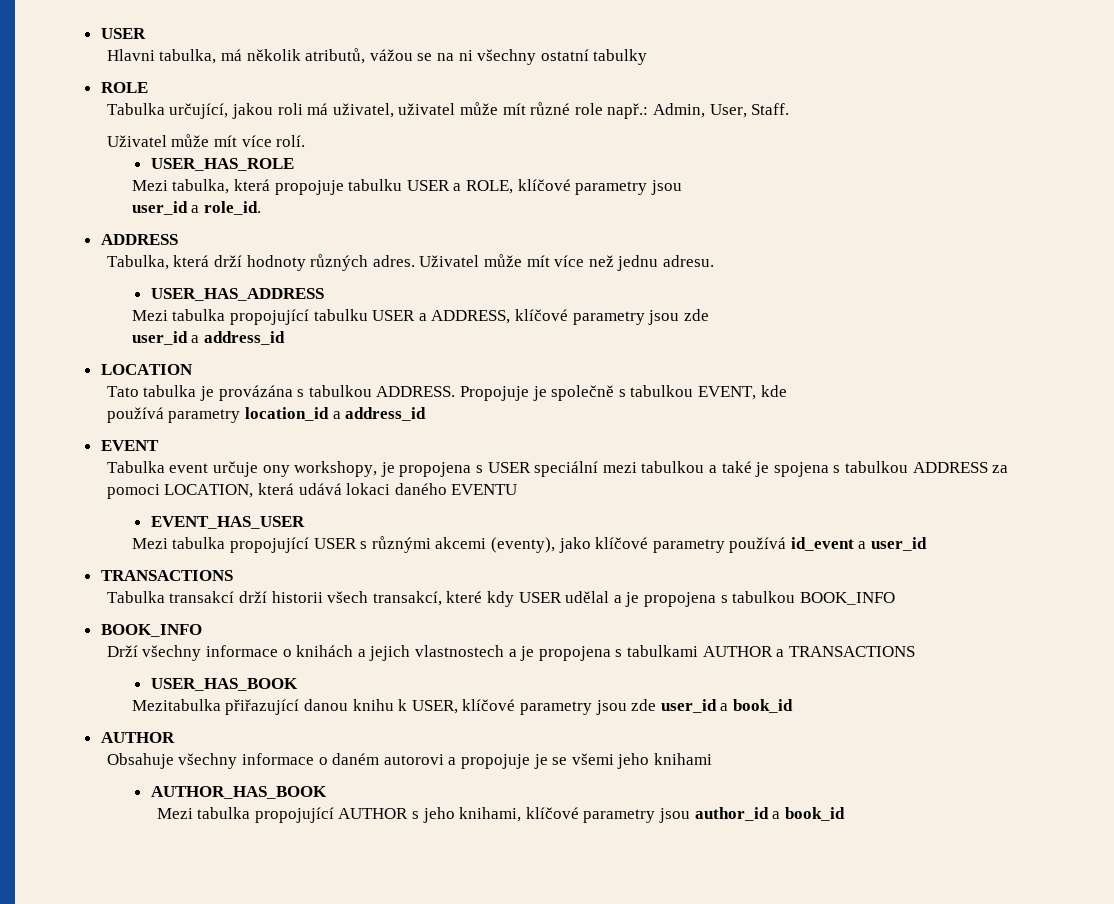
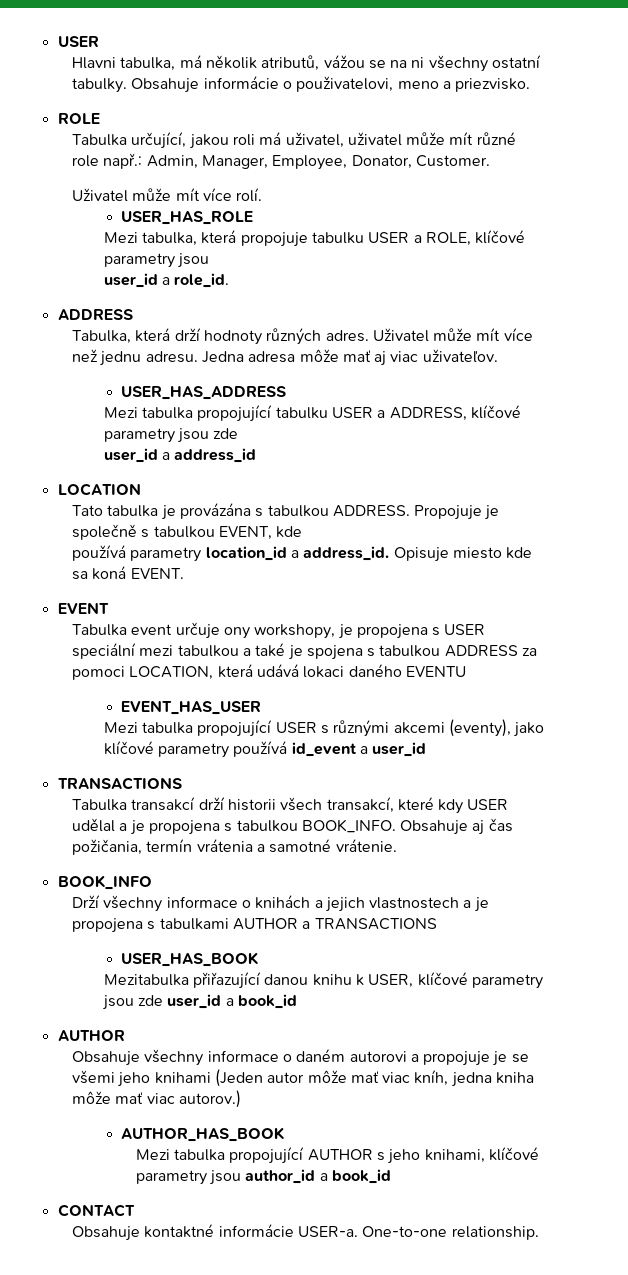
[593,49,648,65] tabulky -> [71,76,531,93] tabulky. Obsahuje informácie o použivatelovi, meno a priezvisko.
[709,103,790,118] User, Staff. -> [201,155,490,170] Manager, Employee, Donator, Customer.
(714, 261) none -> [201,349,498,366] Jedna adresa môže mať aj viac uživateľov.
[345,407,427,421] address_id -> [303,546,533,562] [71,566,184,580] address_id. Opisuje miesto kde sa koná EVENT.
[799,592,895,605] BOOK_INFO -> [301,818,513,835] [71,839,397,855] BOOK_INFO. Obsahuje aj čas požičania, termín vrátenia a samotné vrátenie.
(712, 759) none -> [214,1069,535,1087] [71,1090,241,1108] (Jeden autor môže mať viac kníh, jedna kniha môže mať viac autorov.)
(845, 814) none -> [57,1204,135,1217] [71,1224,539,1241] // CONTACT // Obsahuje kontaktné informácie USER-a. One-to-one relationship.

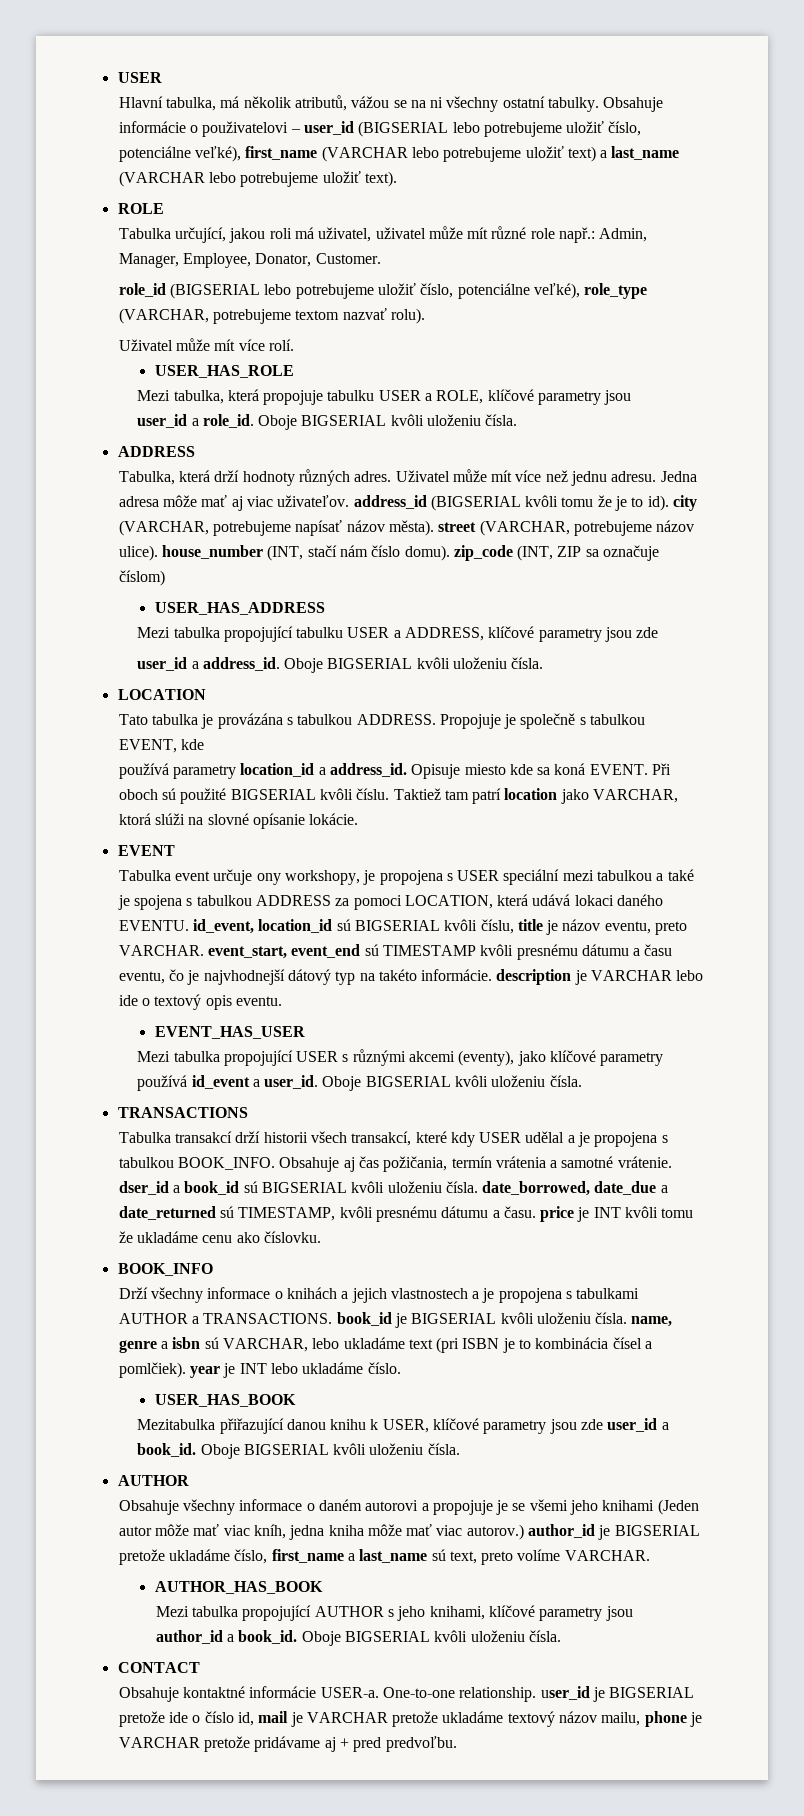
[71,57,116,69] Hlavni -> [118,96,163,108] Hlavní
[296,76,531,92] použivatelovi, meno a priezvisko. -> [202,121,642,137] [118,146,680,162] [118,171,397,187] použivatelovi – user_id (BIGSERIAL lebo potrebujeme uložiť číslo, potenciálne veľké), first_name (VARCHAR lebo potrebujeme uložiť text) a last_name (VARCHAR lebo potrebujeme uložiť text).
(490, 161) none -> [118,283,648,299] [118,308,425,324] // role_id (BIGSERIAL lebo potrebujeme uložiť číslo, potenciálne veľké), role_type (VARCHAR, potrebujeme textom nazvať rolu).
(230, 280) none -> [258,414,518,430] Oboje BIGSERIAL kvôli uloženiu čísla.
(498, 356) none -> [353,495,698,511] [118,520,695,536] [118,545,660,561] [118,570,165,586] address_id (BIGSERIAL kvôli tomu že je to id). city (VARCHAR, potrebujeme napísať názov města). street (VARCHAR, potrebujeme názov ulice). house_number (INT, stačí nám číslo domu). zip_code (INT, ZIP sa označuje číslom)
[174,448,257,463] address_id -> [202,657,544,673] address_id. Oboje BIGSERIAL kvôli uloženiu čísla.
(184, 573) none -> [652,763,672,775] [118,788,679,804] [118,813,359,829] Při oboch sú použité BIGSERIAL kvôli číslu. Taktiež tam patrí location jako VARCHAR, ktorá slúži na slovné opísanie lokácie.
[405,666,466,677] EVENTU -> [118,919,688,935] [118,944,673,960] [118,969,704,985] [118,994,282,1010] EVENTU. id_event, location_id sú BIGSERIAL kvôli číslu, title je názov eventu, preto VARCHAR. event_start, event_end sú TIMESTAMP kvôli presnému dátumu a času eventu, čo je najvhodnejší dátový typ na takéto informácie. description je VARCHAR lebo ide o textový opis eventu.
[372,742,427,757] user_id -> [264,1075,582,1091] user_id. Oboje BIGSERIAL kvôli uloženiu čísla.
(397, 845) none -> [118,1181,668,1196] [118,1206,694,1222] [118,1231,321,1243] dser_id a book_id sú BIGSERIAL kvôli uloženiu čísla. date_borrowed, date_due a date_returned sú TIMESTAMP, kvôli presnému dátumu a času. price je INT kvôli tomu že ukladáme cenu ako číslovku.
[314,918,437,930] TRANSACTIONS -> [203,1312,673,1328] [118,1337,653,1353] [118,1362,401,1378] TRANSACTIONS. book_id je BIGSERIAL kvôli uloženiu čísla. name, genre a isbn sú VARCHAR, lebo ukladáme text (pri ISBN je to kombinácia čísel a pomlčiek). year je INT lebo ukladáme číslo.
[238,994,298,1009] book_id -> [137,1443,460,1459] book_id. Oboje BIGSERIAL kvôli uloženiu čísla.
(241, 1099) none -> [528,1524,700,1540] [118,1549,650,1565] author_id je BIGSERIAL pretože ukladáme číslo, first_name a last_name sú text, preto volíme VARCHAR.
[332,1169,392,1184] book_id -> [238,1630,562,1646] book_id. Oboje BIGSERIAL kvôli uloženiu čísla.
(539, 1233) none -> [540,1686,695,1702] [118,1711,703,1727] [118,1736,457,1752] user_id je BIGSERIAL pretože ide o číslo id, mail je VARCHAR pretože ukladáme textový názov mailu, phone je VARCHAR pretože pridávame aj + pred predvoľbu.

